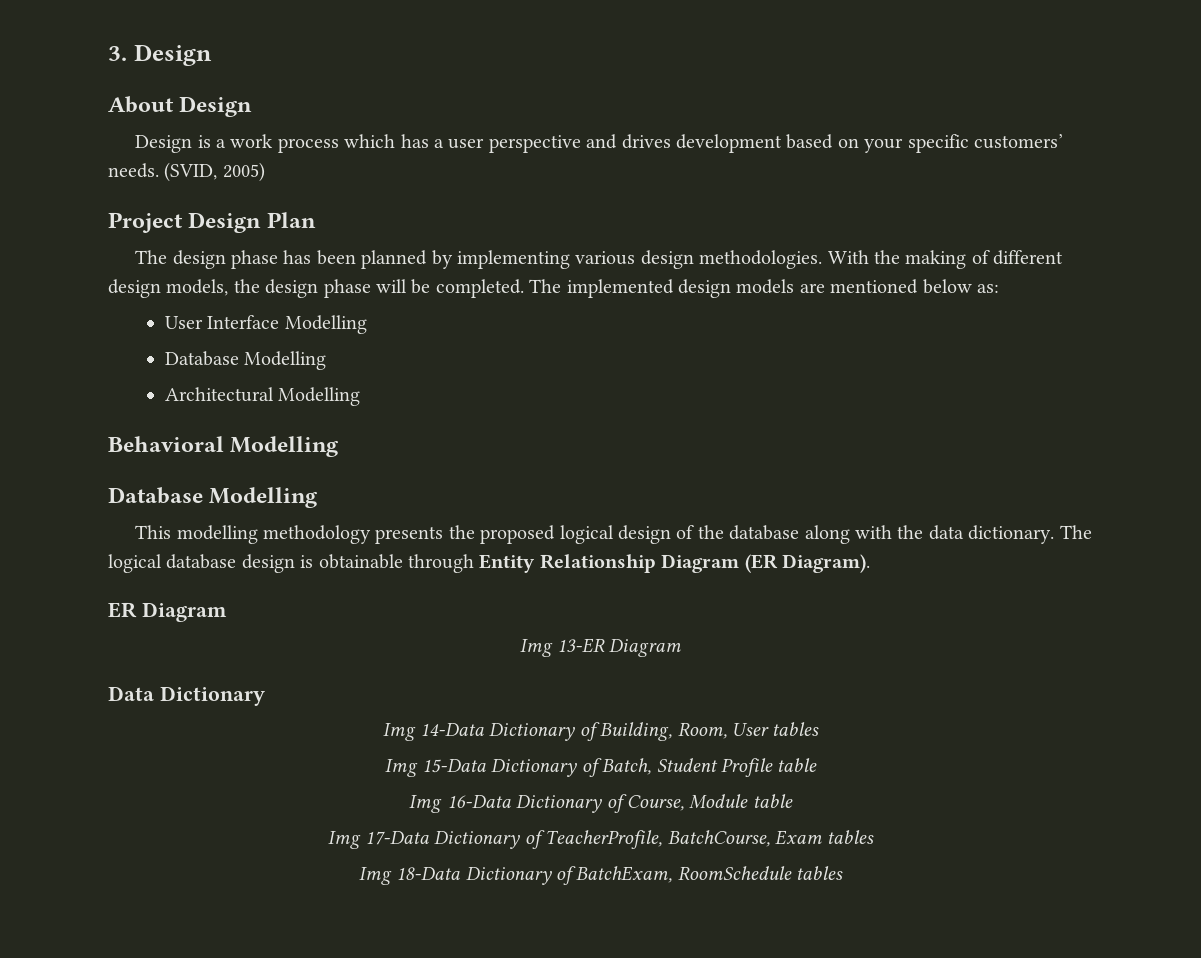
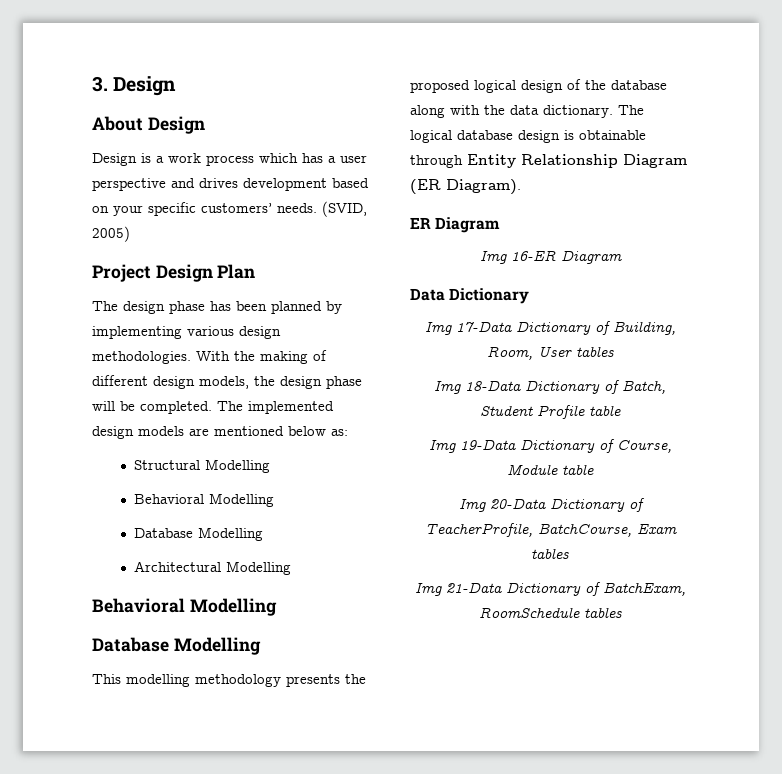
[164,315,280,329] User Interface -> [134,459,271,473] [134,494,205,504] Structural Modelling // Behavioral
[557,638,605,653] 13-ER -> [510,250,556,261] 16-ER
[420,723,484,736] 14-Data -> [455,321,512,332] 17-Data
[422,759,486,773] 15-Data -> [465,380,521,391] 18-Data
[446,795,511,808] 16-Data -> [459,439,516,450] 19-Data
[364,831,429,845] 17-Data -> [489,498,546,509] 20-Data
[396,867,461,880] 18-Data -> [445,582,502,593] 21-Data

